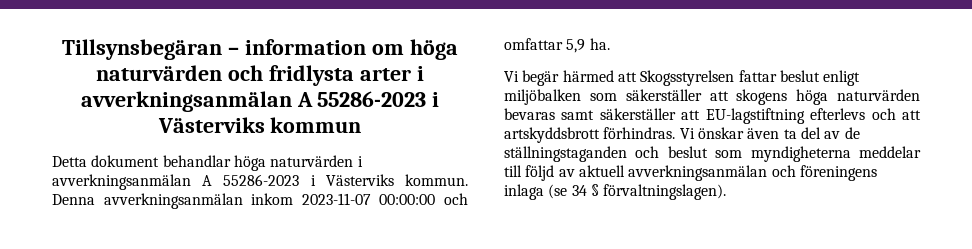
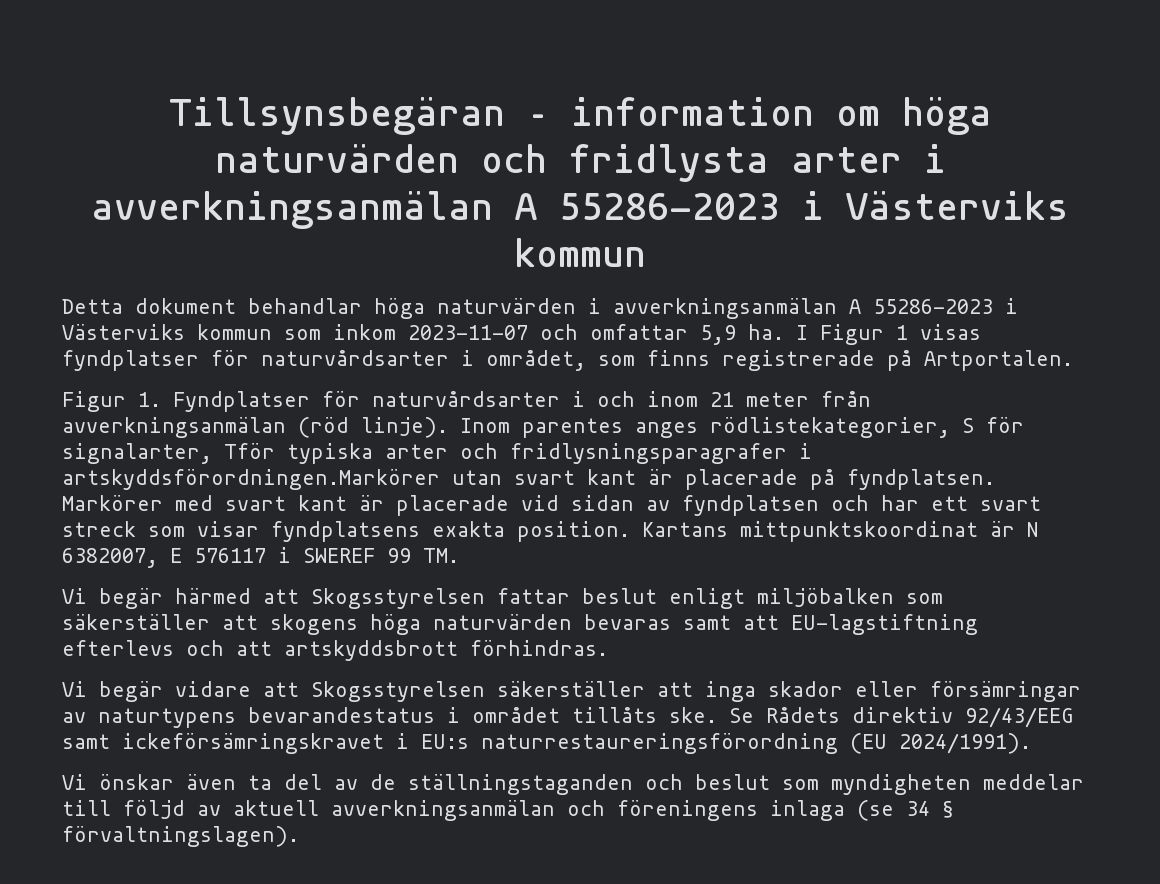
[405,174,468,186] [52,193,243,209] kommun. Denna avverkningsanmälan -> [197,324,321,340] kommun som
[379,194,436,205] 00:00:00 -> (528, 332) none
(610, 44) none -> [796,324,981,345] [62,350,1073,371] [62,391,871,412] [62,417,1024,438] [62,443,812,464] [62,469,995,490] [62,495,1041,516] [62,521,1038,542] [62,547,459,568] I Figur 1 visas fyndplatser för naturvårdsarter i området, som finns registrerade på Artportalen. // Figur 1. Fyndplatser för naturvårdsarter i och inom 21 meter från avverkningsanmälan (röd linje). Inom parentes anges rödlistekategorier, S för signalarter, Tför typiska arter och fridlysningsparagrafer i artskyddsförordningen.Markörer utan svart kant är placerade på fyndplatsen. Markörer med svart kant är placerade vid sidan av fyndplatsen och har ett svart streck som visar fyndplatsens exakta position. Kartans mittpunktskoordinat är N 6382007, E 576117 i SWEREF 99 TM.
[599,108,676,120] säkerställer -> (731, 622) none
(676, 133) none -> [62,681,1081,702] [62,707,1073,728] [62,733,1031,754] // Vi begär vidare att Skogsstyrelsen säkerställer att inga skador eller försämringar av naturtypens bevarandestatus i området tillåts ske. Se Rådets direktiv 92/43/EEG samt ickeförsämringskravet i EU:s naturrestaureringsförordning (EU 2024/1991). //
[750,146,851,162] myndigheterna -> [831,774,971,795] myndigheten

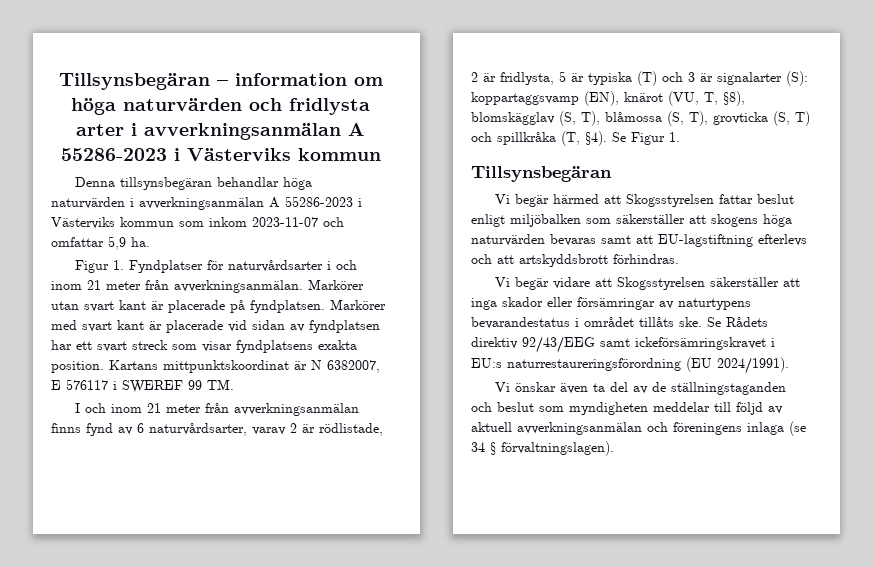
[62,298,236,314] Detta dokument -> [75,177,213,190] Denna tillsynsbegäran
[796,324,981,345] [62,350,1073,371] I Figur 1 visas fyndplatser för naturvårdsarter i området, som finns registrerade på Artportalen. -> (150, 242) none
[62,417,1024,438] [62,443,812,464] [62,469,440,490] avverkningsanmälan (röd linje). Inom parentes anges rödlistekategorier, S för signalarter, Tför typiska arter och fridlysningsparagrafer i artskyddsförordningen.Markörer -> [174,279,364,293] avverkningsanmälan. Markörer
[831,495,869,511] och -> (380, 326) none
(459, 555) none -> [75,403,360,416] [51,423,383,436] [471,71,808,86] [471,91,745,106] [471,111,810,126] [471,131,680,146] [471,166,612,182] // I och inom 21 meter från avverkningsanmälan finns fynd av 6 naturvårdsarter, varav 2 är rödlistade, 2 är fridlysta, 5 är typiska (T) och 3 är signalarter (S): koppartaggsvamp (EN), knärot (VU, T, §8), blomskägglav (S, T), blåmossa (S, T), grovticka (S, T) och spillkråka (T, §4). Se Figur 1. // Tillsynsbegäran

